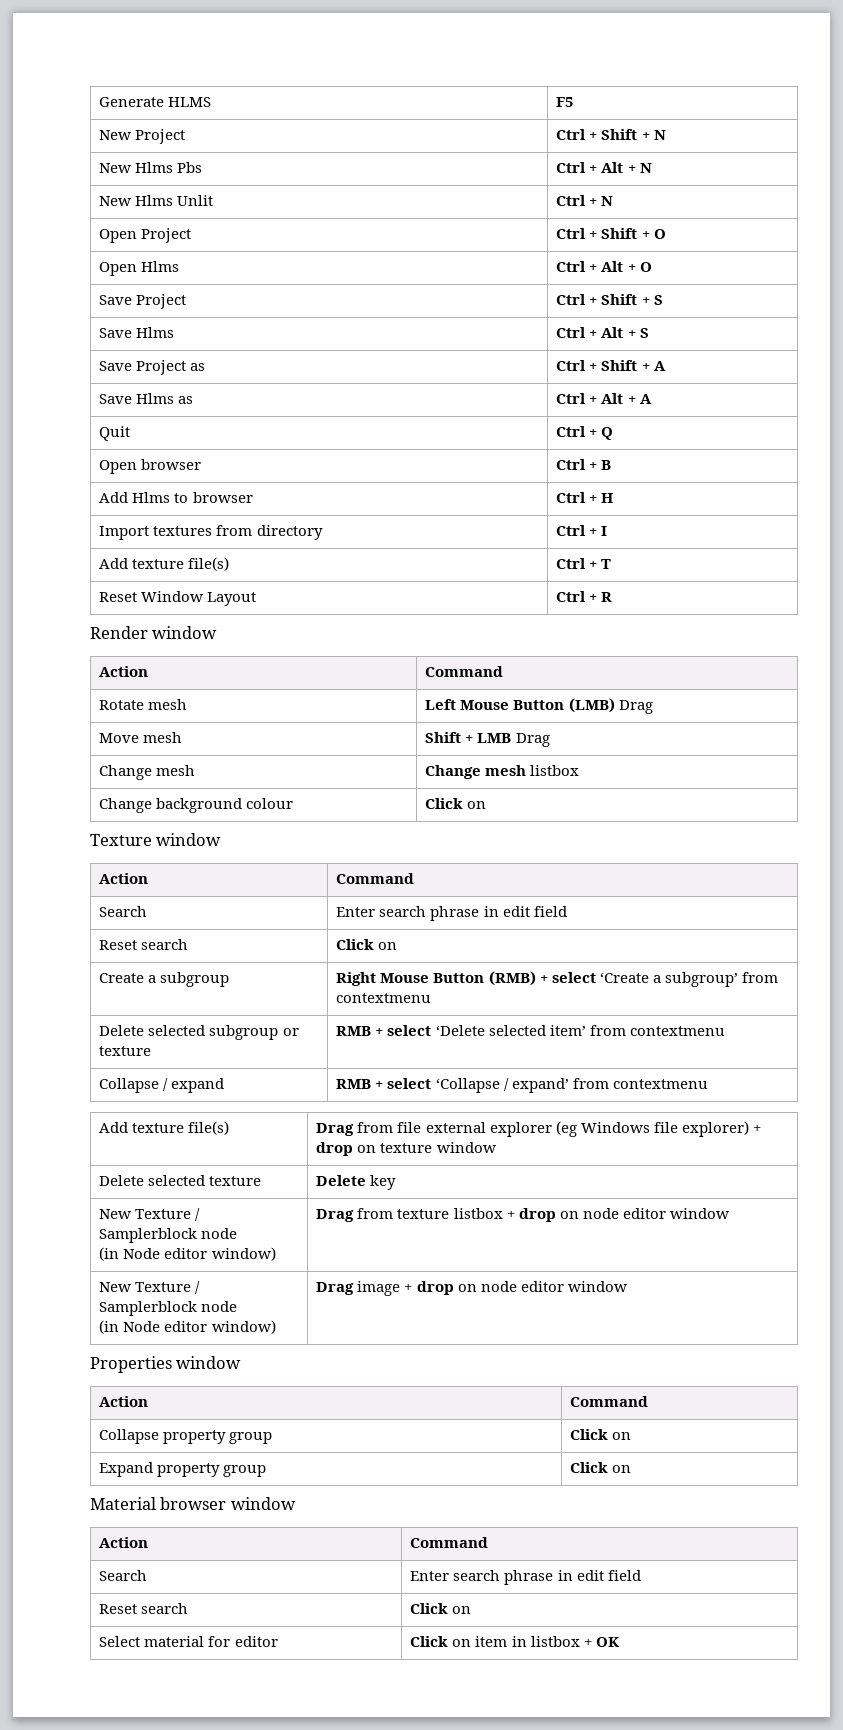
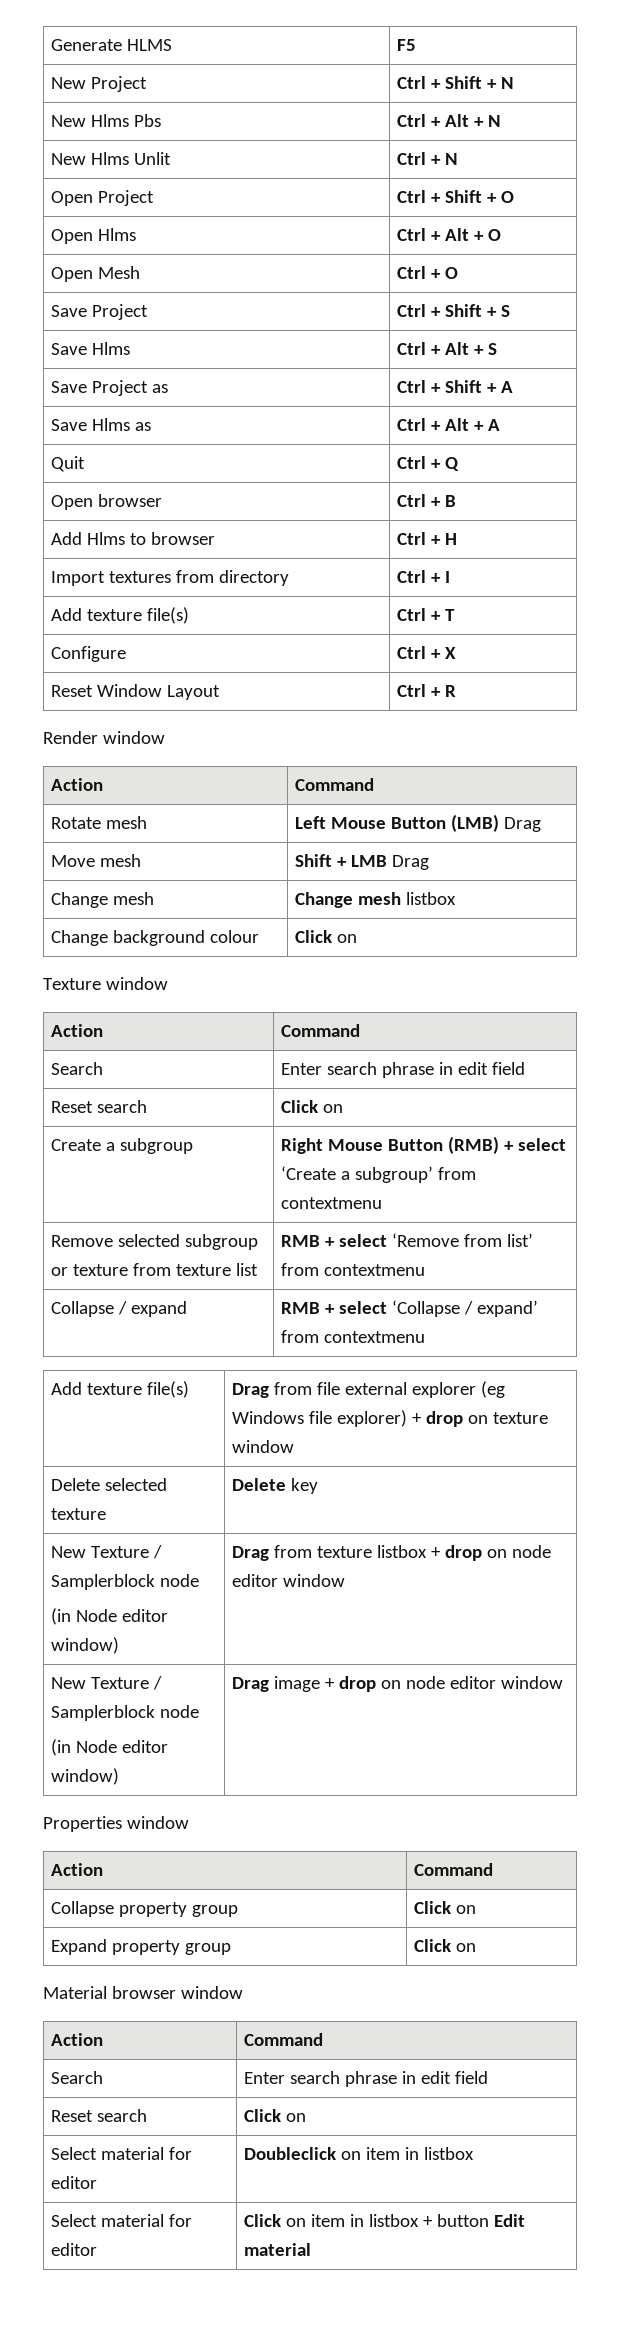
(652, 267) none -> [51,266,141,282] [397,266,459,279] // Open Mesh | Ctrl + O
(612, 564) none -> [51,646,127,662] [397,646,457,659] // Configure | Ctrl + X
[99,1025,145,1036] Delete -> [51,1235,114,1247] Remove
[336,1025,586,1036] | RMB + select ‘Delete selected item’ -> [133,1263,259,1276] [281,1233,534,1247] from texture list | RMB + select ‘Remove from list’
(472, 1610) none -> [51,2147,193,2160] [51,2176,98,2189] [244,2147,475,2160] // Select material for editor | Doubleclick on item in listbox
[595,1637,620,1647] OK -> [437,2214,526,2227] [244,2243,312,2256] button Edit material

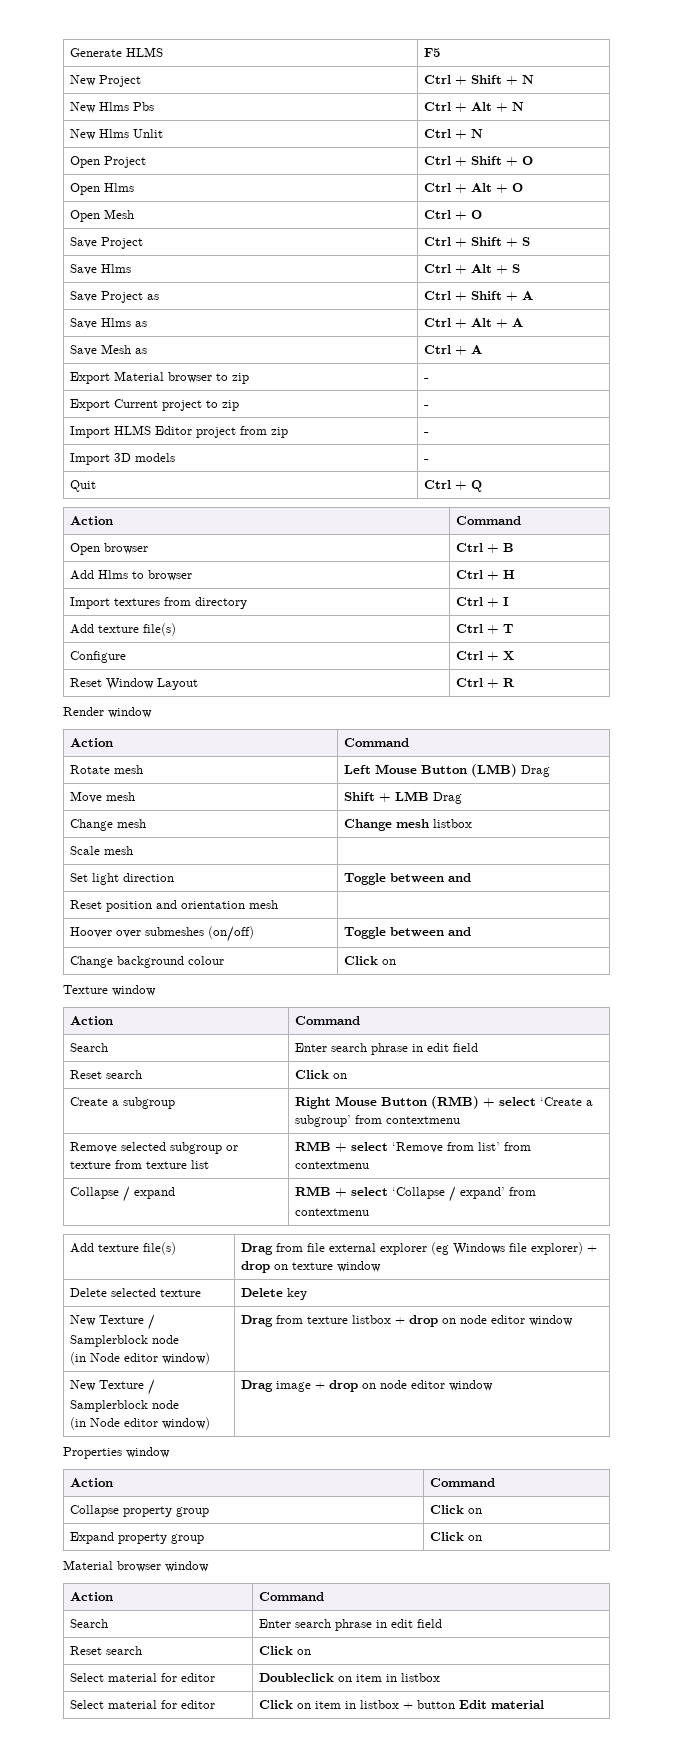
(501, 425) none -> [70,344,148,356] [424,345,483,355] [70,371,250,384] [424,378,430,381] [70,399,240,411] [424,405,430,408] [70,425,289,438] [424,432,430,435] [70,453,176,465] [424,459,430,462] // Save Mesh as | Ctrl + A // Export Material browser to zip | - // Export Current project to zip | - // Import HLMS Editor project from zip | - // Import 3D models | -
(460, 464) none -> [70,516,114,525] [456,516,522,525] // Action | Command
(457, 898) none -> [70,846,134,855] [70,873,175,885] [344,873,472,885] [70,900,279,912] [70,926,255,942] [344,927,472,939] // Scale mesh | // Set light direction | Toggle between and // Reset position and orientation mesh | // Hoover over submeshes (on/off) | Toggle between and

